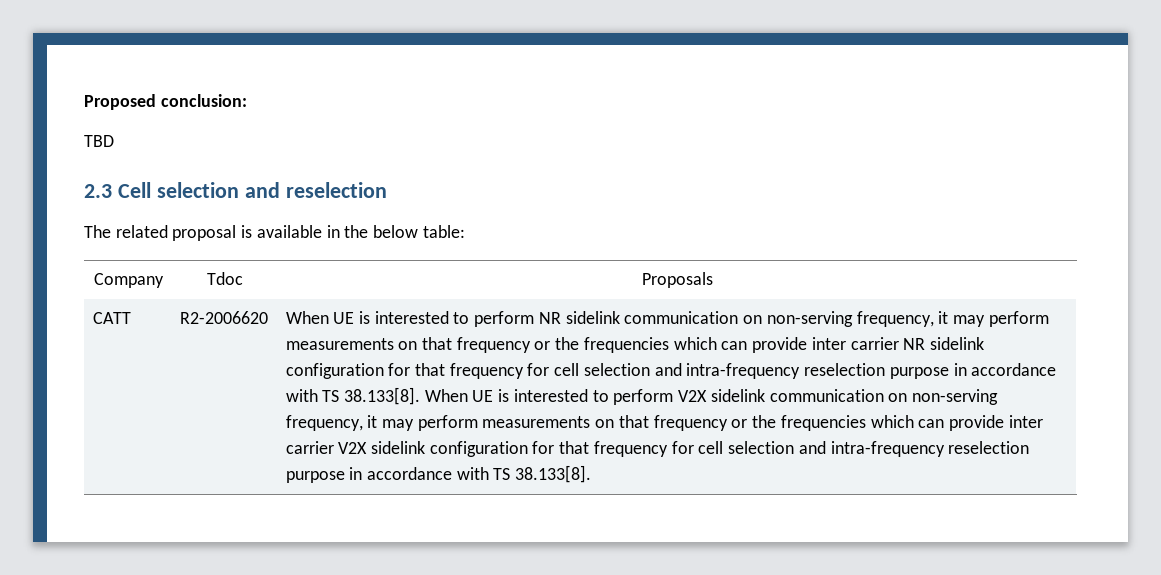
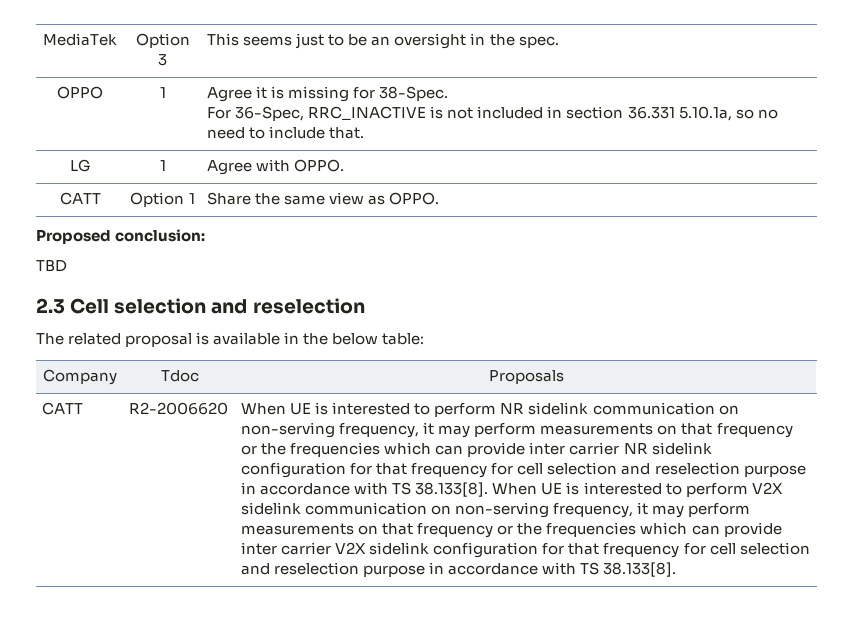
(84, 102) none -> [43,33,117,46] [135,33,190,48] [158,54,167,66] [207,33,559,49] [57,86,103,99] [159,87,166,98] [207,86,449,102] [207,106,778,121] [207,126,365,139] [70,159,90,172] [159,160,166,171] [207,159,345,175] [59,192,101,205] [130,192,195,207] [207,192,440,205] MediaTek | Option 3 | This seems just to be an oversight in the spec. // OPPO | 1 | Agree it is missing for 38-Spec. // For 36-Spec, RRC_INACTIVE is not included in section 36.331 5.10.1a, so no need to include that. // LG | 1 | Agree with OPPO. // CATT | Option 1 | Share the same view as OPPO. //
[686,363,801,379] intra-frequency -> (651, 469) none
[830,441,945,457] intra-frequency -> (271, 569) none

